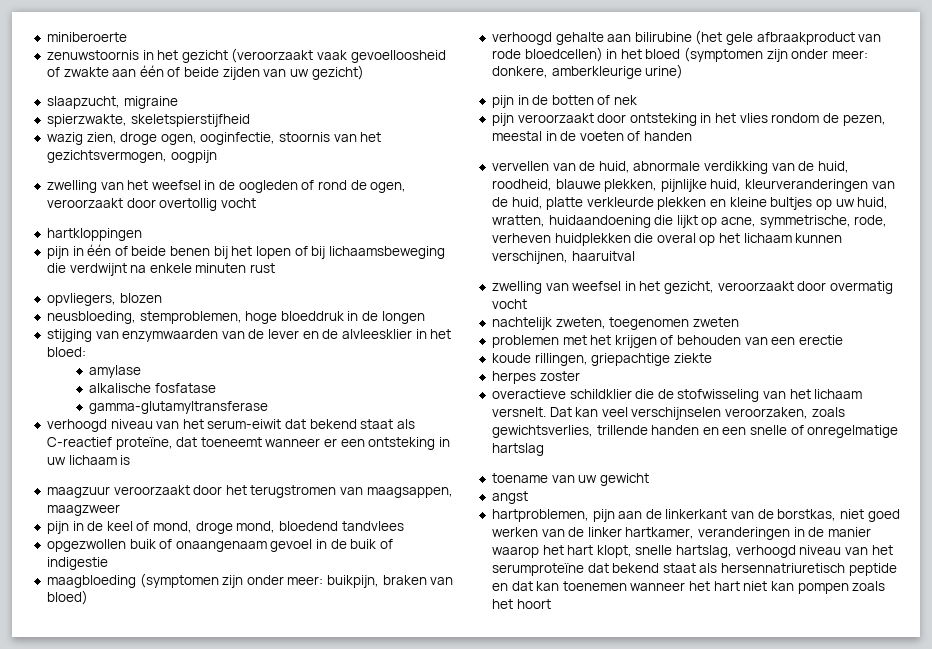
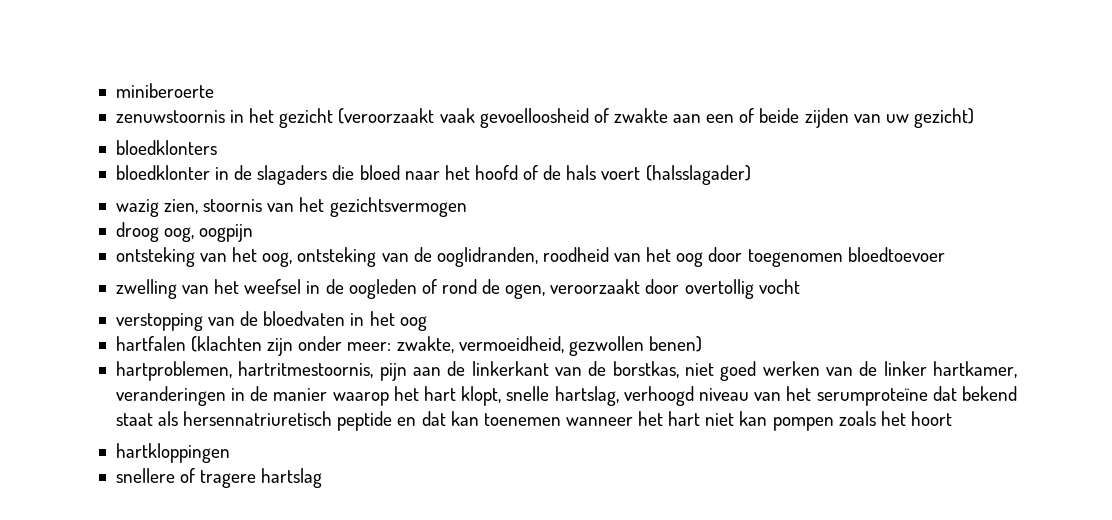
[139,65,164,77] één -> [706,114,735,123] een
[46,96,178,109] [46,114,250,127] [46,132,382,145] [46,150,217,163] slaapzucht, migraine // spierzwakte, skeletspierstijfheid // wazig zien, droge ogen, ooginfectie, stoornis van het gezichtsvermogen, oogpijn -> [115,140,217,155] [115,165,751,185] [115,197,467,217] [115,222,254,242] [115,247,945,267] bloedklonters // bloedklonter in de slagaders die bloed naar het hoofd of de hals voert (halsslagader) // wazig zien, stoornis van het gezichtsvermogen // droog oog, oogpijn // ontsteking van het oog, ontsteking van de ooglidranden, roodheid van het oog door toegenomen bloedtoevoer
[46,228,142,241] [46,244,445,259] [46,263,276,276] [46,293,162,306] [46,311,425,324] [46,329,452,342] [46,347,86,357] [89,365,142,378] [89,383,216,393] [89,401,269,414] [46,419,416,432] [46,437,451,450] [46,455,131,465] [46,485,453,498] [46,504,120,516] [46,521,404,534] [46,539,394,552] [46,557,108,570] [46,573,454,588] [46,590,88,605] [491,30,882,45] [491,47,869,62] [491,64,684,79] [491,95,638,108] [491,113,886,126] [491,131,693,141] [491,161,850,174] [491,179,895,192] [491,197,889,210] [491,215,888,228] [491,233,843,246] [491,251,635,264] [491,281,894,294] [491,299,527,309] [491,317,739,330] [491,335,844,348] [491,353,712,366] [491,371,580,384] [491,389,863,402] [491,407,845,420] [491,425,899,438] [491,443,544,456] [491,473,649,486] [491,491,528,504] hartkloppingen // pijn in één of beide benen bij het lopen of bij lichaamsbeweging die verdwijnt na enkele minuten rust // opvliegers, blozen // neusbloeding, stemproblemen, hoge bloeddruk in de longen // stijging van enzymwaarden van de lever en de alvleesklier in het bloed: // amylase // alkalische fosfatase // gamma-glutamyltransferase // verhoogd niveau van het serum-eiwit dat bekend staat als C-reactief proteïne, dat toeneemt wanneer er een ontsteking in uw lichaam is // maagzuur veroorzaakt door het terugstromen van maagsappen, maagzweer // pijn in de keel of mond, droge mond, bloedend tandvlees // opgezwollen buik of onaangenaam gevoel in de buik of indigestie // maagbloeding (symptomen zijn onder meer: buikpijn, braken van bloed) // verhoogd gehalte aan bilirubine (het gele afbraakproduct van rode bloedcellen) in het bloed (symptomen zijn onder meer: donkere, amberkleurige urine) // pijn in de botten of nek // pijn veroorzaakt door ontsteking in het vlies rondom de pezen, meestal in de voeten of handen // vervellen van de huid, abnormale verdikking van de huid, roodheid, blauwe plekken, pijnlijke huid, kleurveranderingen van de huid, platte verkleurde plekken en kleine bultjes op uw huid, wratten, huidaandoening die lijkt op acne, symmetrische, rode, verheven huidplekken die overal op het lichaam kunnen verschijnen, haaruitval // zwelling van weefsel in het gezicht, veroorzaakt door overmatig vocht // nachtelijk zweten, toegenomen zweten // problemen met het krijgen of behouden van een erectie // koude rillingen, griepachtige ziekte // herpes zoster // overactieve schildklier die de stofwisseling van het lichaam versnelt. Dat kan veel verschijnselen veroorzaken, zoals gewichtsverlies, trillende handen en een snelle of onregelmatige hartslag // toename van uw gewicht // angst -> [115,311,427,331] [115,336,702,356] verstopping van de bloedvaten in het oog // hartfalen (klachten zijn onder meer: zwakte, vermoeidheid, gezwollen benen)
(589, 515) none -> [238,361,374,378] hartritmestoornis,
(551, 604) none -> [115,443,230,463] [115,468,323,488] // hartkloppingen // snellere of tragere hartslag

